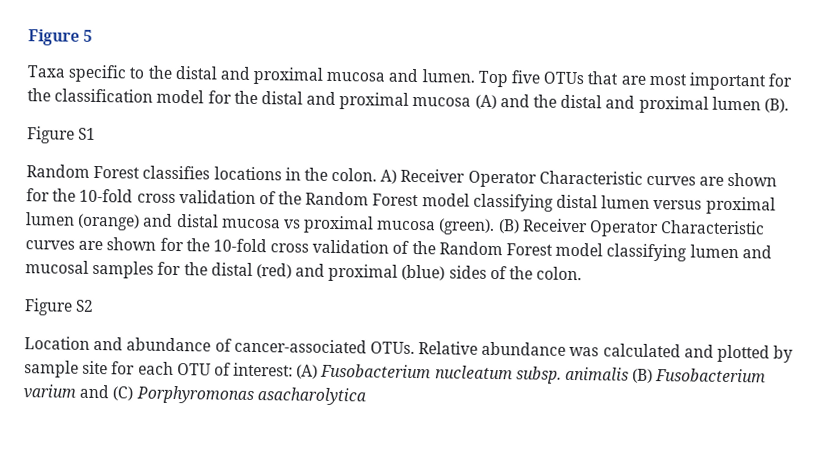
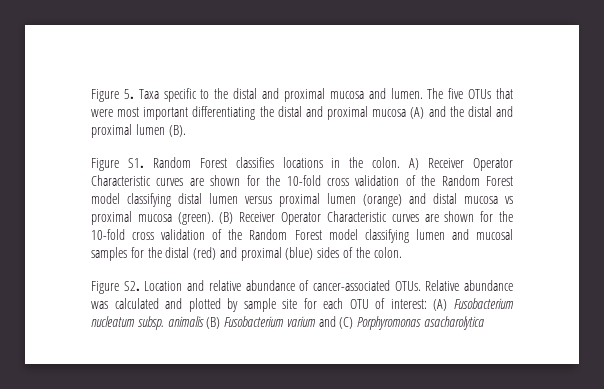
[28,29,94,46] Figure 5 // -> [91,89,134,102] Figure 5.
[477,70,508,88] Top -> [427,88,444,99] The
[620,75,646,85] are -> [91,109,113,117] were
[768,73,793,87] [27,88,232,104] for the classification model for -> [192,106,256,120] differentiating
[78,127,97,140] S1 // -> [127,158,144,168] S1.
[75,299,95,312] S2 // -> [123,281,140,291] S2.
(124, 343) none -> [208,280,241,291] relative

